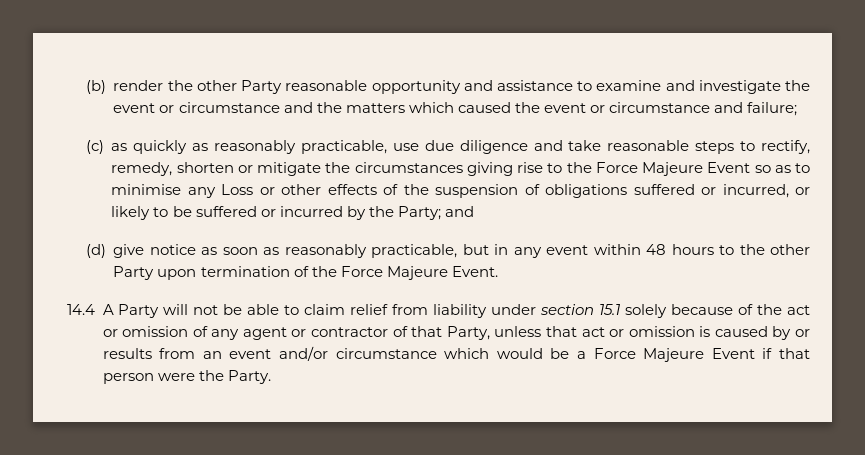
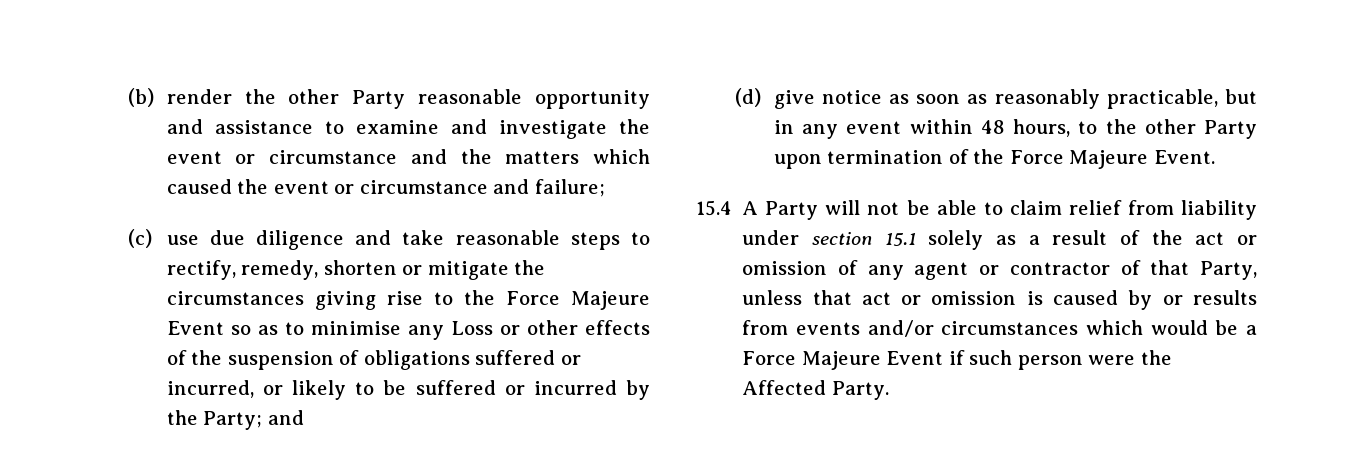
[111,140,387,154] as quickly as reasonably practicable, -> (152, 238) none
[671,244,714,255] hours -> [1013,119,1071,137] hours,
[67,304,95,315] 14.4 -> [696,200,732,216] 15.4
[671,304,734,315] because -> [995,230,1108,245] as a result
[202,346,437,361] an event and/or circumstance -> [795,320,1079,337] events and/or circumstances
[779,348,811,359] that -> [969,350,1013,365] such
(224, 375) none -> [742,380,827,395] Affected

